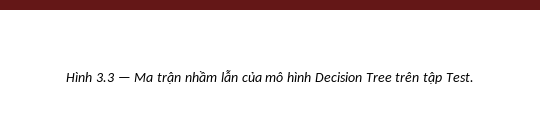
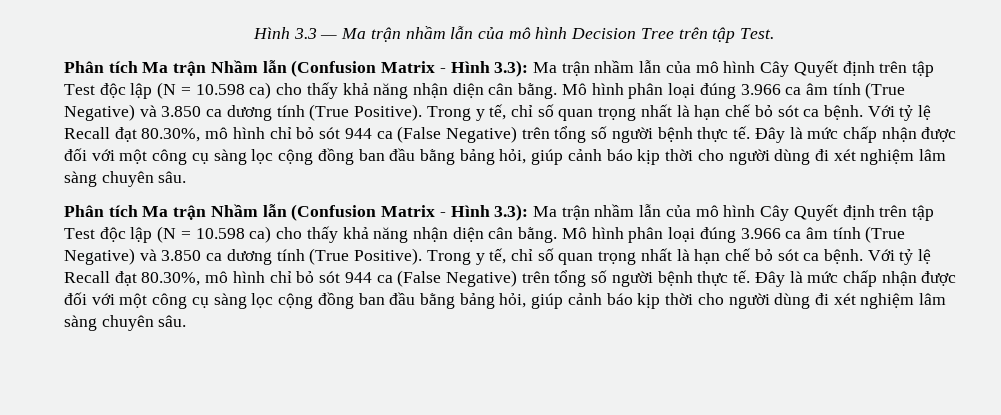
(474, 77) none -> [64,60,934,77] [64,82,906,99] [64,104,932,121] [64,126,957,143] [64,148,947,165] [64,171,187,187] [64,204,934,221] [64,226,906,243] [64,248,932,265] [64,270,957,287] [64,292,947,309] [64,315,187,331] // Phân tích Ma trận Nhầm lẫn (Confusion Matrix - Hình 3.3): Ma trận nhầm lẫn của mô hình Cây Quyết định trên tập Test độc lập (N = 10.598 ca) cho thấy khả năng nhận diện cân bằng. Mô hình phân loại đúng 3.966 ca âm tính (True Negative) và 3.850 ca dương tính (True Positive). Trong y tế, chỉ số quan trọng nhất là hạn chế bỏ sót ca bệnh. Với tỷ lệ Recall đạt 80.30%, mô hình chỉ bỏ sót 944 ca (False Negative) trên tổng số người bệnh thực tế. Đây là mức chấp nhận được đối với một công cụ sàng lọc cộng đồng ban đầu bằng bảng hỏi, giúp cảnh báo kịp thời cho người dùng đi xét nghiệm lâm sàng chuyên sâu. // Phân tích Ma trận Nhầm lẫn (Confusion Matrix - Hình 3.3): Ma trận nhầm lẫn của mô hình Cây Quyết định trên tập Test độc lập (N = 10.598 ca) cho thấy khả năng nhận diện cân bằng. Mô hình phân loại đúng 3.966 ca âm tính (True Negative) và 3.850 ca dương tính (True Positive). Trong y tế, chỉ số quan trọng nhất là hạn chế bỏ sót ca bệnh. Với tỷ lệ Recall đạt 80.30%, mô hình chỉ bỏ sót 944 ca (False Negative) trên tổng số người bệnh thực tế. Đây là mức chấp nhận được đối với một công cụ sàng lọc cộng đồng ban đầu bằng bảng hỏi, giúp cảnh báo kịp thời cho người dùng đi xét nghiệm lâm sàng chuyên sâu.

